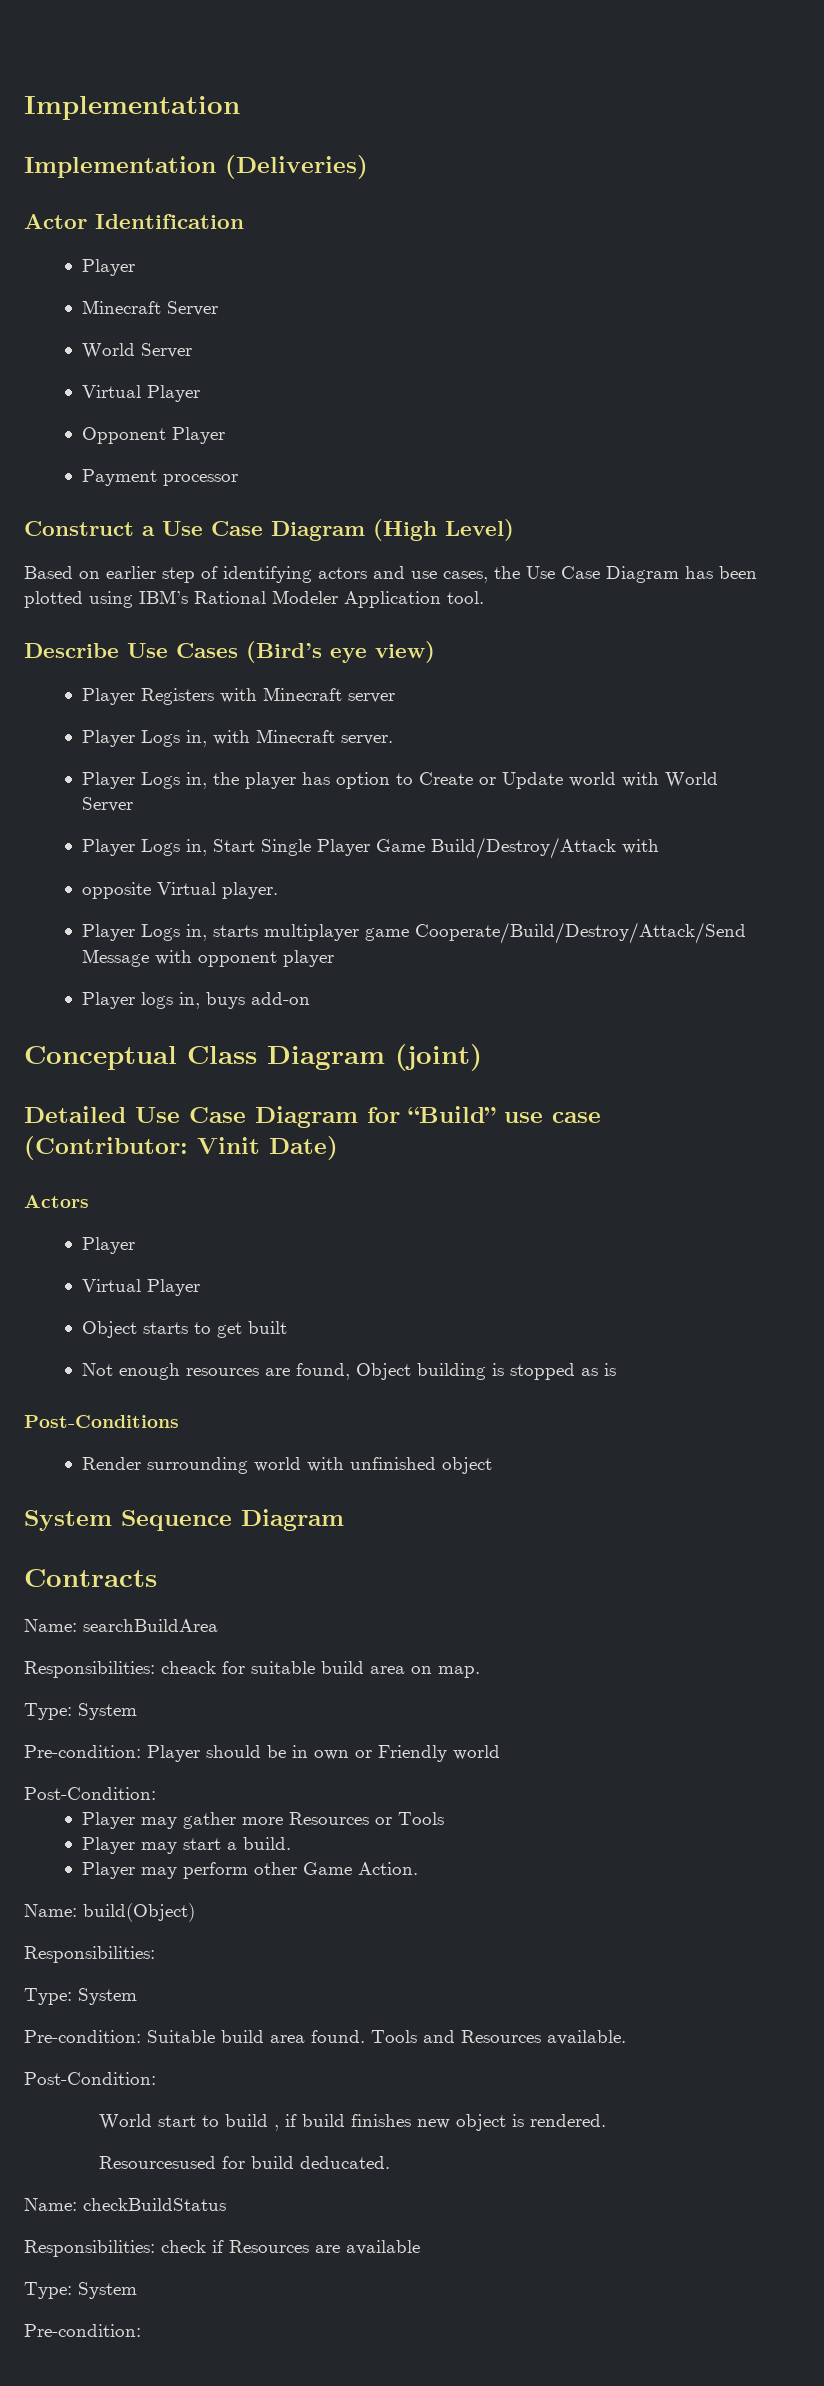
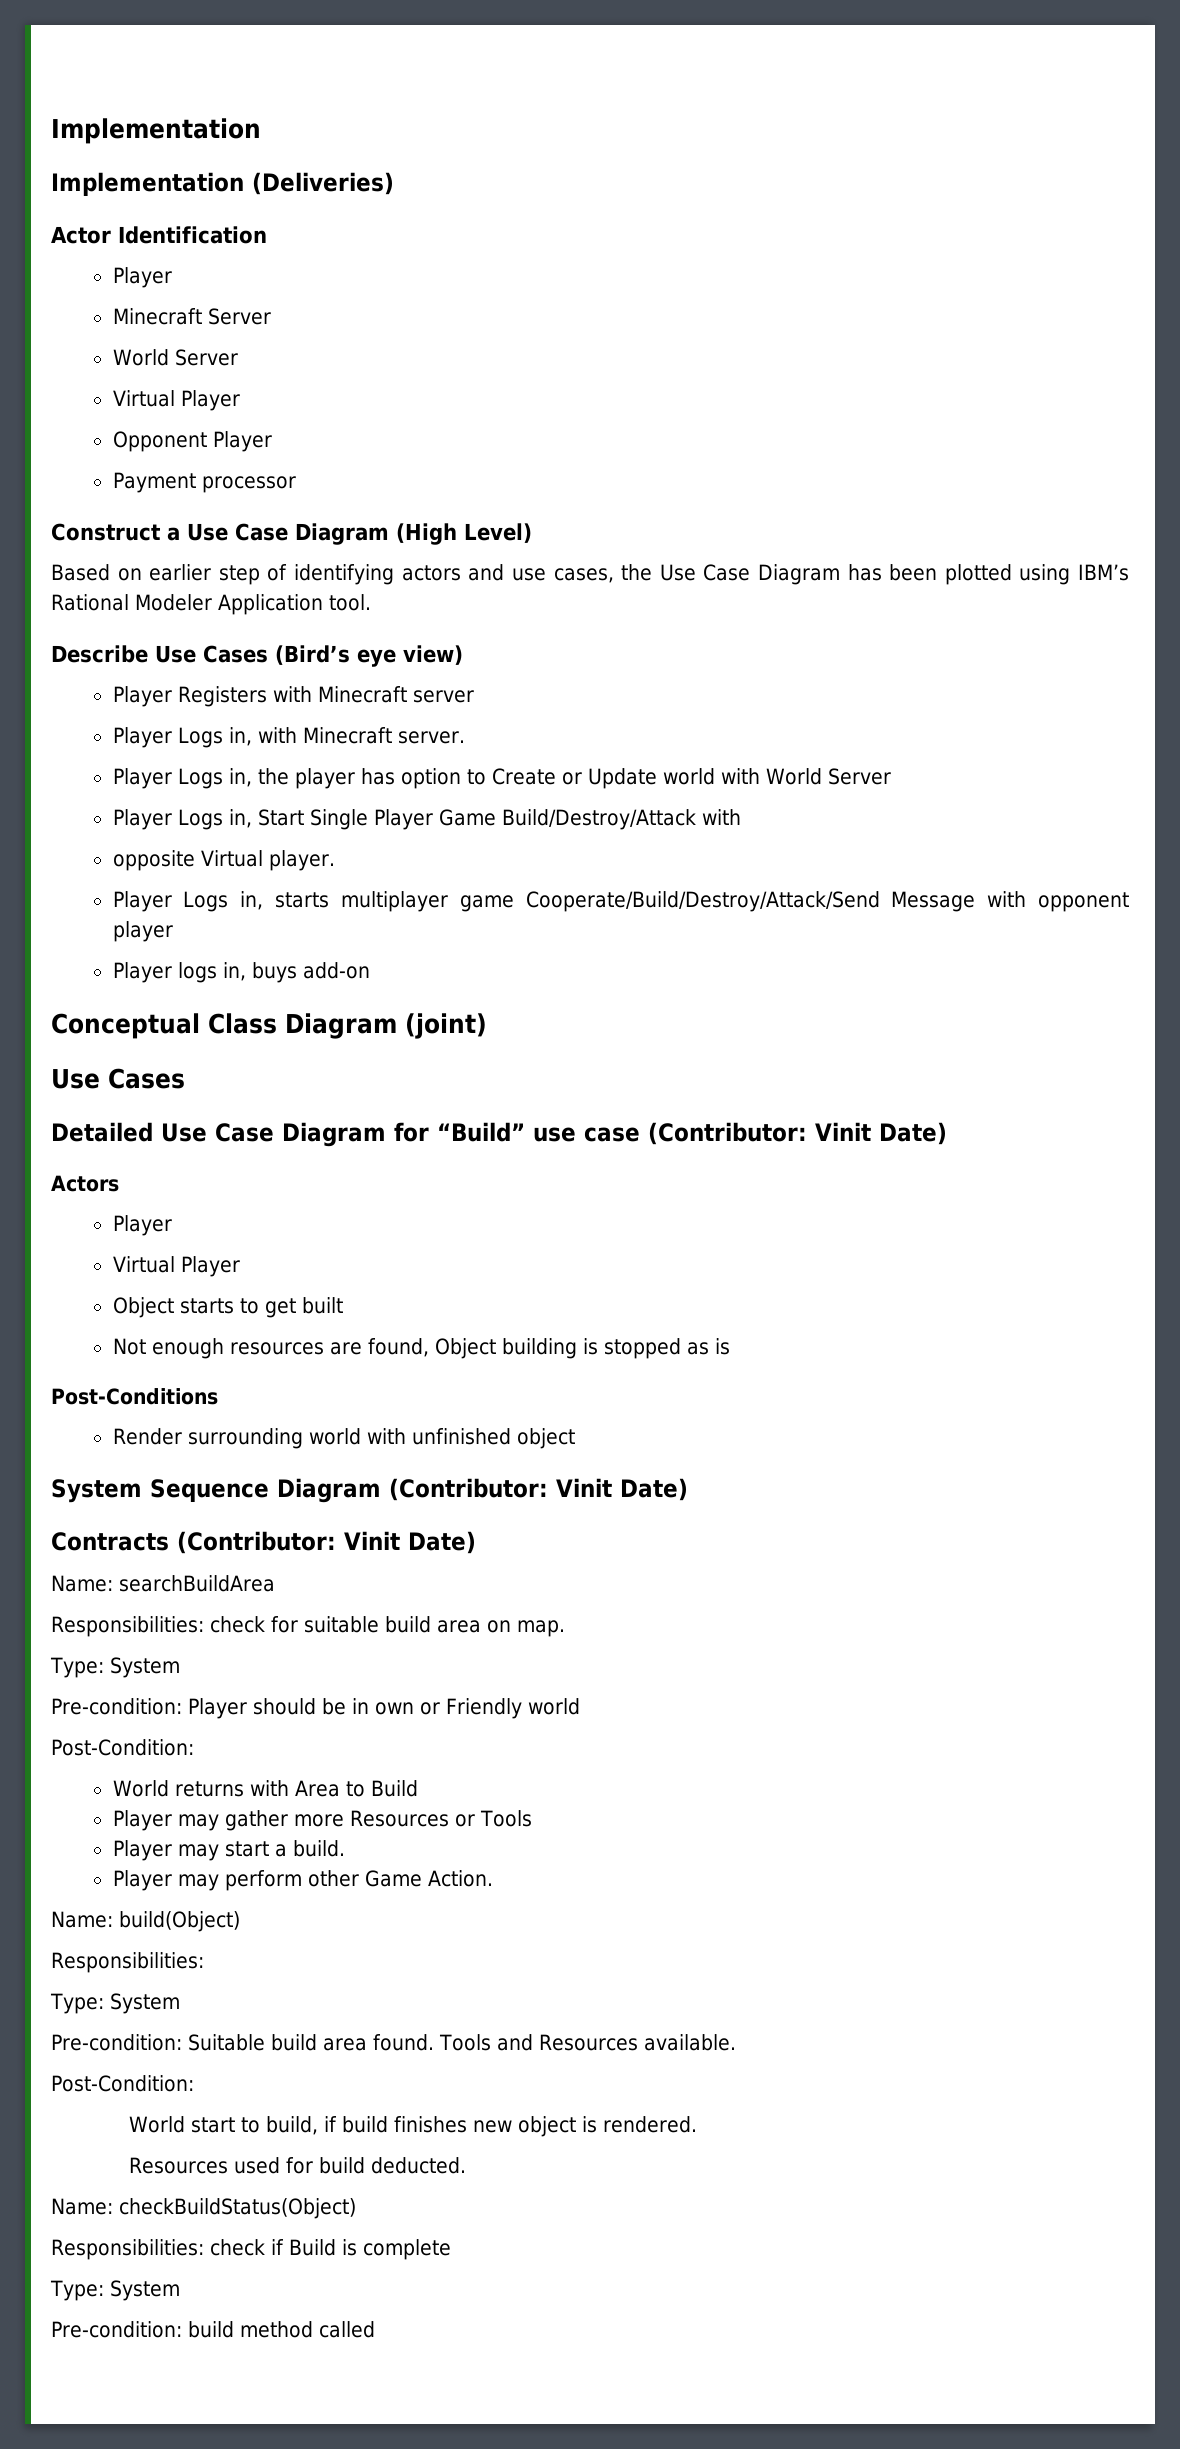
(482, 1057) none -> [51,1068,185,1089] // Use Cases
[24,1569,157,1587] // Contracts -> [389,1478,688,1501] [51,1531,476,1554] (Contributor: Vinit Date) // Contracts (Contributor: Vinit Date)
[161,1661,216,1674] cheack -> [209,1616,265,1633] check
(156, 1793) none -> [112,1780,418,1797] // World returns with Area to Build
[224,2114,279,2131] build , -> [266,2116,319,2135] build,
[98,2156,216,2169] Resourcesused -> [129,2157,281,2174] Resources used
[299,2156,390,2169] [24,2198,226,2211] deducated. // Name: checkBuildStatus -> [371,2157,467,2174] [51,2198,356,2219] deducted. // Name: checkBuildStatus(Object)
[229,2240,420,2255] [24,2282,137,2299] [24,2324,141,2337] Resources are available // Type: System // Pre-condition: -> [288,2239,451,2260] [50,2280,180,2301] [51,2321,375,2338] Build is complete // Type: System // Pre-condition: build method called

